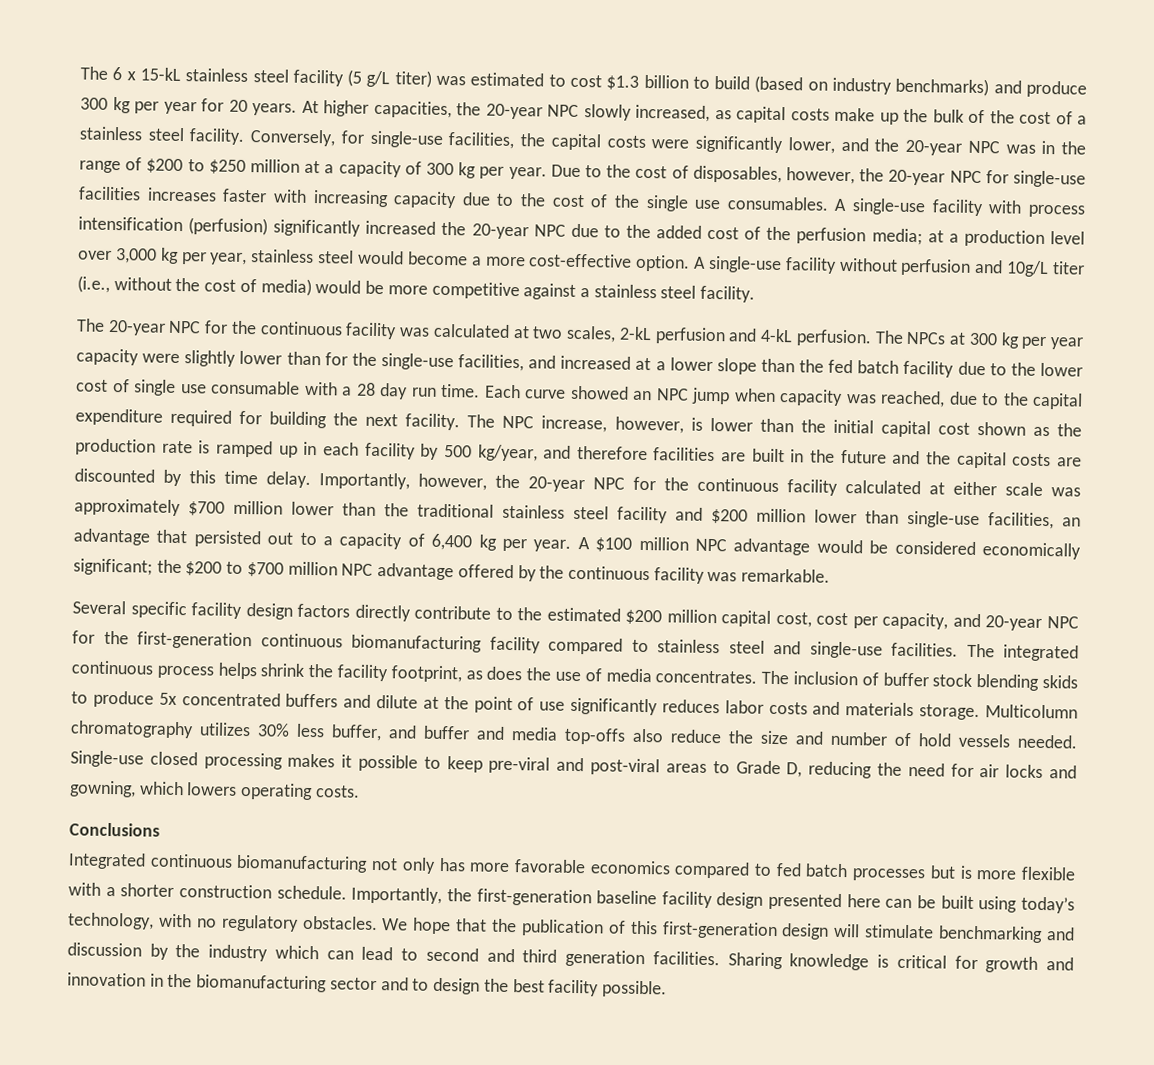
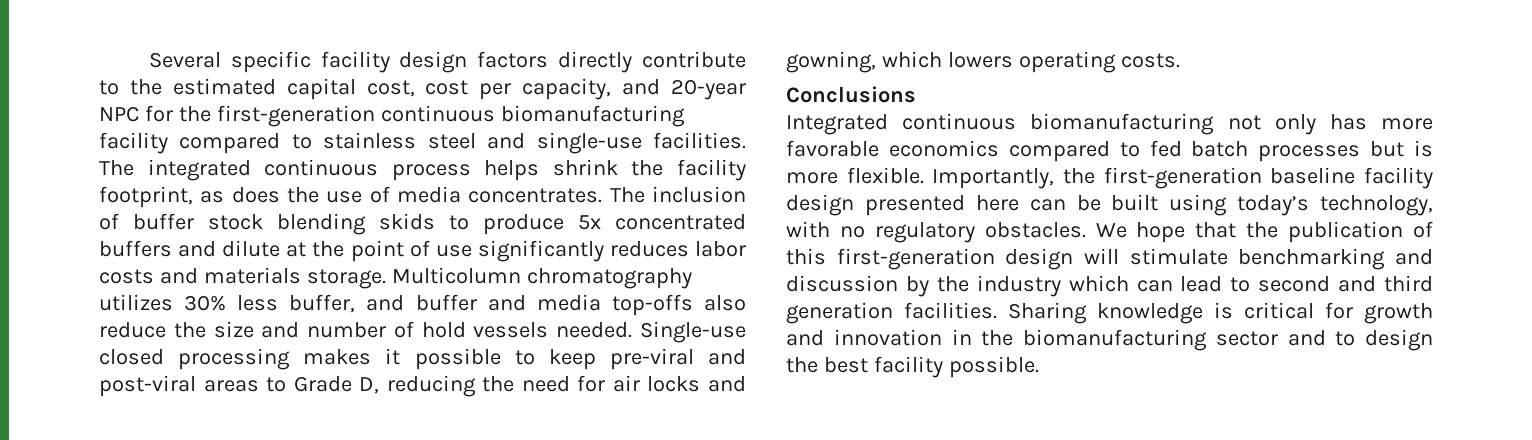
[80,66,1088,98] [80,96,1087,125] [79,126,1086,156] [79,157,1087,188] [78,186,1086,218] [78,216,1085,247] [78,247,1086,278] [77,275,756,303] [76,318,1084,350] [76,348,1084,378] [76,379,1083,410] [75,408,1082,438] [75,438,1083,469] [74,468,1081,497] [74,498,1081,530] [73,528,1081,560] [73,558,831,584] The 6 x 15-kL stainless steel facility (5 g/L titer) was estimated to cost $1.3 billion to build (based on industry benchmarks) and produce 300 kg per year for 20 years. At higher capacities, the 20-year NPC slowly increased, as capital costs make up the bulk of the cost of a stainless steel facility. Conversely, for single-use facilities, the capital costs were significantly lower, and the 20-year NPC was in the range of $200 to $250 million at a capacity of 300 kg per year. Due to the cost of disposables, however, the 20-year NPC for single-use facilities increases faster with increasing capacity due to the cost of the single use consumables. A single-use facility with process intensification (perfusion) significantly increased the 20-year NPC due to the added cost of the perfusion media; at a production level over 3,000 kg per year, stainless steel would become a more cost-effective option. A single-use facility without perfusion and 10g/L titer (i.e., without the cost of media) would be more competitive against a stainless steel facility. // The 20-year NPC for the continuous facility was calculated at two scales, 2-kL perfusion and 4-kL perfusion. The NPCs at 300 kg per year capacity were slightly lower than for the single-use facilities, and increased at a lower slope than the fed batch facility due to the lower cost of single use consumable with a 28 day run time. Each curve showed an NPC jump when capacity was reached, due to the capital expenditure required for building the next facility. The NPC increase, however, is lower than the initial capital cost shown as the production rate is ramped up in each facility by 500 kg/year, and therefore facilities are built in the future and the capital costs are discounted by this time delay. Importantly, however, the 20-year NPC for the continuous facility calculated at either scale was approximately $700 million lower than the traditional stainless steel facility and $200 million lower than single-use facilities, an advantage that persisted out to a capacity of 6,400 kg per year. A $100 million NPC advantage would be considered economically significant; the $200 to $700 million NPC advantage offered by the continuous facility was remarkable. // -> (148, 60) none
[625,609,717,625] $200 million -> (276, 86) none
[1021,866,1077,881] [68,882,347,900] flexible with a shorter construction schedule. -> [846,167,924,184] flexible.

